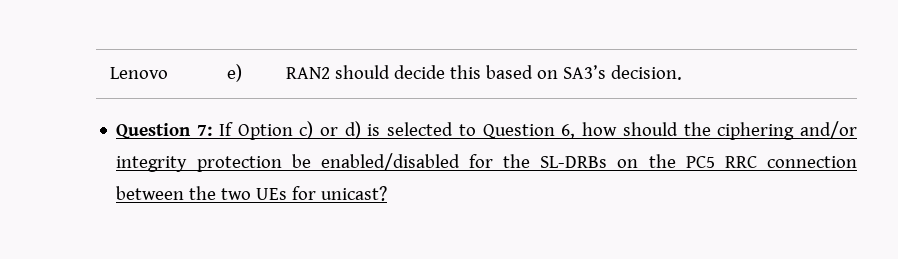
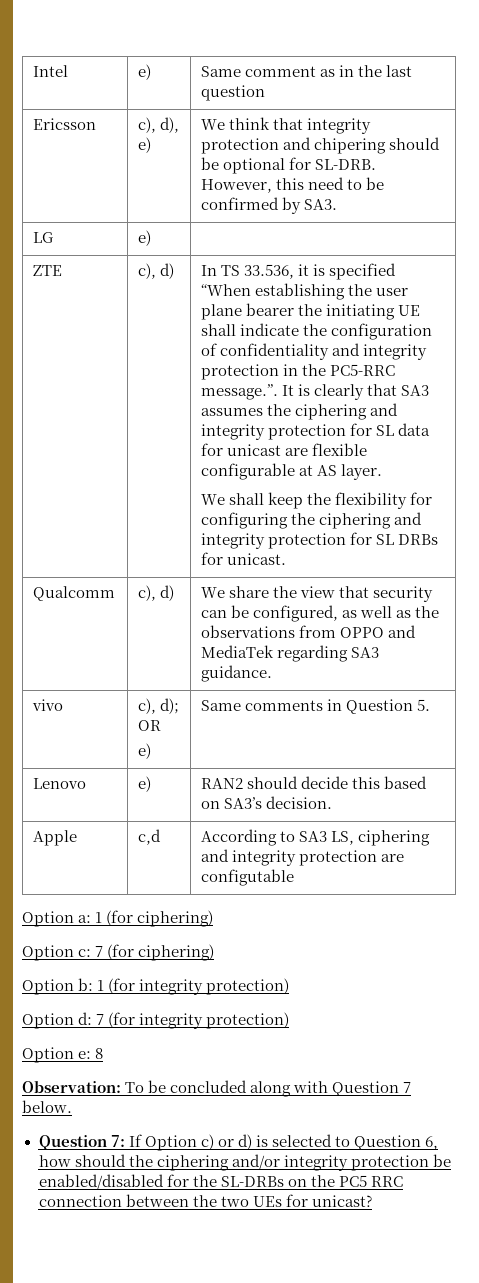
(110, 73) none -> [33,65,69,77] [138,64,152,80] [201,65,413,77] [201,85,266,101] [33,118,97,130] [138,117,180,133] [138,137,152,153] [201,117,372,134] [201,137,441,154] [201,157,377,174] [201,177,385,193] [201,197,338,214] [33,232,54,243] [138,230,152,246] [33,265,63,276] [138,263,175,279] [201,263,397,280] [201,283,409,300] [201,303,421,320] [201,323,433,340] [201,343,428,360] [201,364,396,380] [201,384,430,400] [201,403,399,420] [201,423,431,440] [201,443,368,456] [201,463,383,480] [201,492,433,509] [201,512,423,529] [201,532,439,549] [201,552,287,565] [33,586,116,601] [138,585,175,601] [201,586,434,602] [201,605,440,622] [201,625,417,638] [201,645,380,662] [201,665,273,682] [32,699,64,711] [138,698,180,714] [138,720,162,731] [138,743,152,759] [201,699,431,714] Intel | e) | Same comment as in the last question // Ericsson | c), d), e) | We think that integrity protection and chipering should be optional for SL-DRB. However, this need to be confirmed by SA3. // LG | e) | // ZTE | c), d) | In TS 33.536, it is specified “When establishing the user plane bearer the initiating UE shall indicate the configuration of confidentiality and integrity protection in the PC5-RRC message.”. It is clearly that SA3 assumes the ciphering and integrity protection for SL data for unicast are flexible configurable at AS layer. // We shall keep the flexibility for configuring the ciphering and integrity protection for SL DRBs for unicast. // Qualcomm | c), d) | We share the view that security can be configured, as well as the observations from OPPO and MediaTek regarding SA3 guidance. // vivo | c), d); OR // e) | Same comments in Question 5. //
(683, 72) none -> [33,830,78,846] [138,829,162,845] [201,829,431,846] [201,849,405,866] [201,869,295,886] [22,910,214,927] [22,944,215,961] [22,978,290,995] [22,1012,290,1029] [22,1047,104,1063] [22,1080,412,1097] [22,1100,72,1113] // Apple | c,d | According to SA3 LS, ciphering and integrity protection are configutable // Option a: 1 (for ciphering) // Option c: 7 (for ciphering) // Option b: 1 (for integrity protection) // Option d: 7 (for integrity protection) // Option e: 8 // Observation: To be concluded along with Question 7 below.

